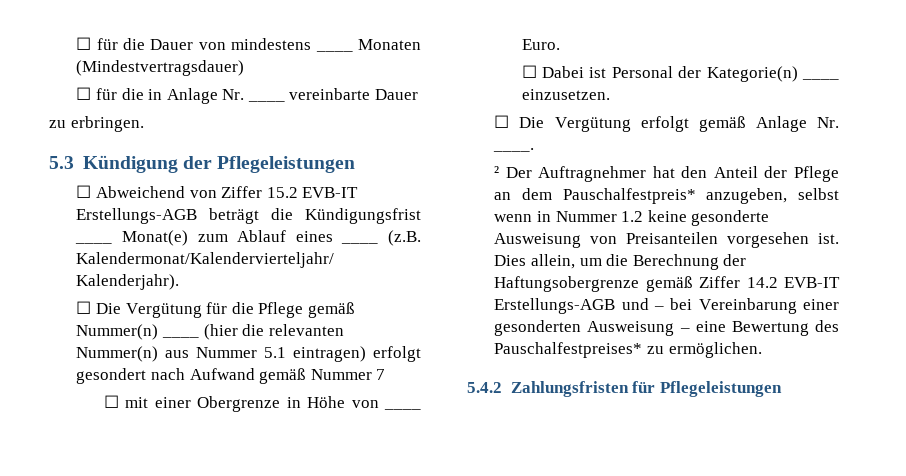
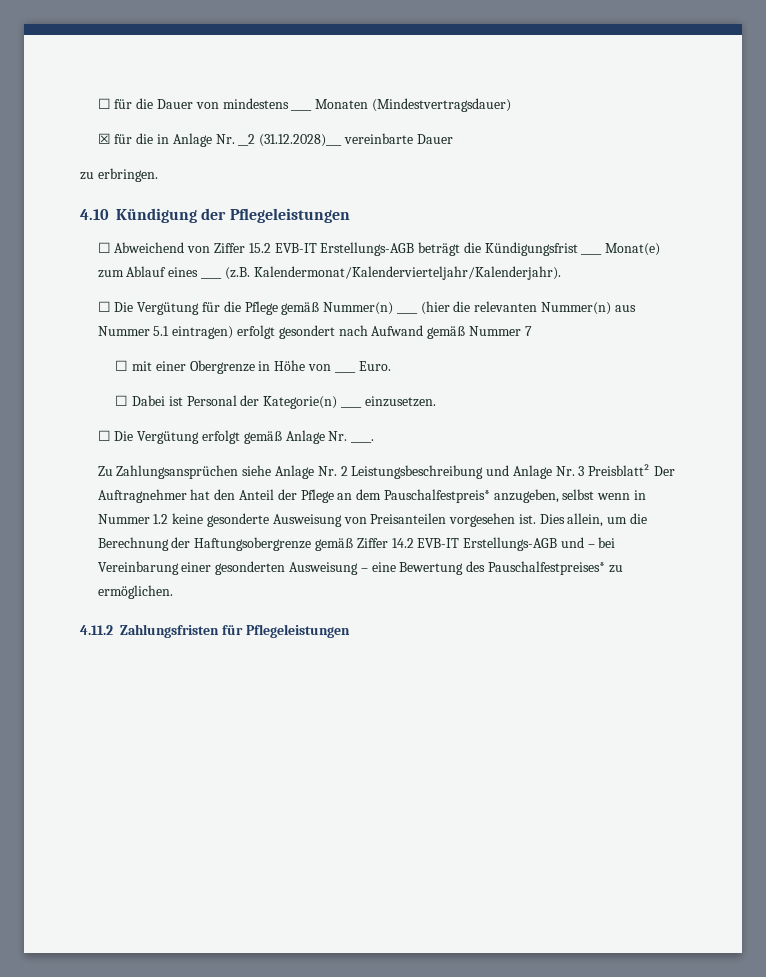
[76,87,92,100] ☐ -> [97,133,111,144] ☒
[247,100,285,102] ____ -> [238,134,343,147] __2 (31.12.2028)___
[49,156,74,169] 5.3 -> [80,209,109,220] 4.10
[494,166,500,178] ² -> [97,464,651,479] Zu Zahlungsansprüchen siehe Anlage Nr. 2 Leistungsbeschreibung und Anlage Nr. 3 Preisblatt²
[467,382,502,393] 5.4.2 -> [80,625,113,635] 4.11.2

